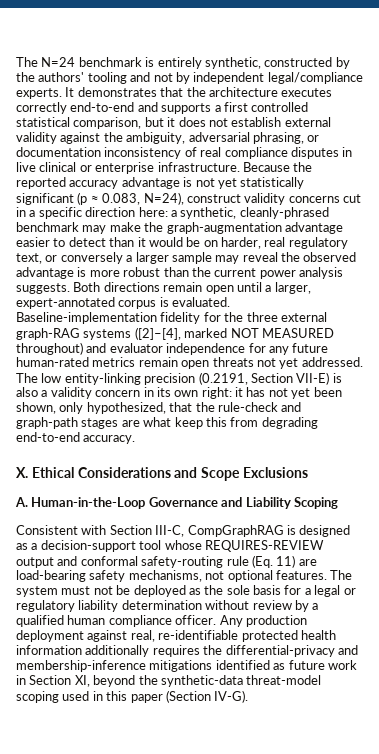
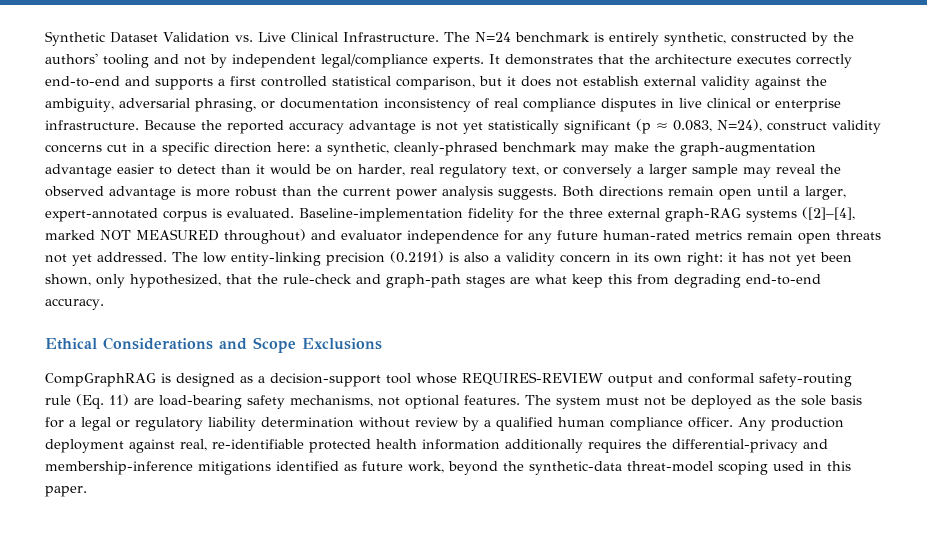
(16, 62) none -> [45,31,439,46] Synthetic Dataset Validation vs. Live Clinical Infrastructure.
[198,372,330,385] (0.2191, Section VII-E) -> [390,251,444,263] (0.2191)
[16,467,28,478] X. -> (104, 304) none
[15,497,338,509] [16,525,185,537] A. Human-in-the-Loop Governance and Liability Scoping // Consistent with Section III-C, -> (382, 344) none
[327,660,357,670] [16,675,90,687] work in Section XI, -> [408,461,444,473] work,
[130,690,249,703] paper (Section IV-G). -> [45,486,87,497] paper.

